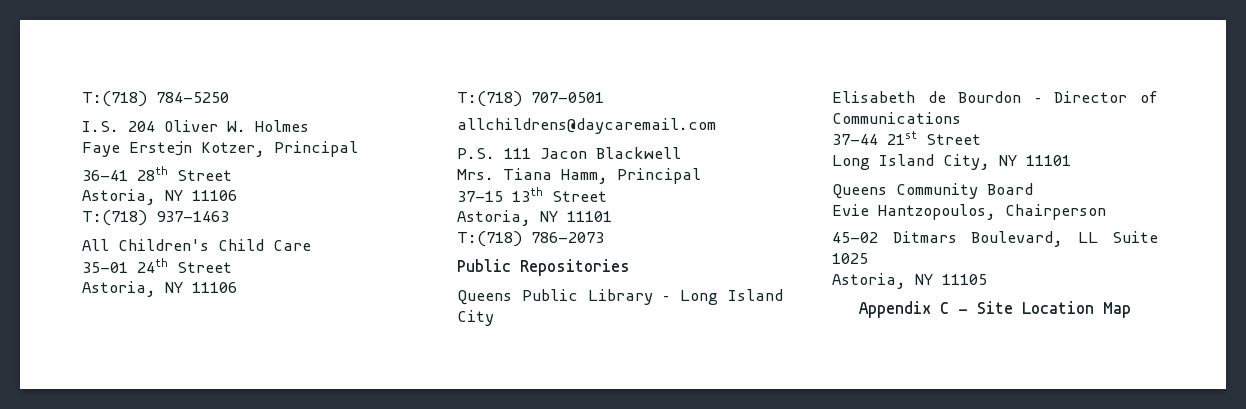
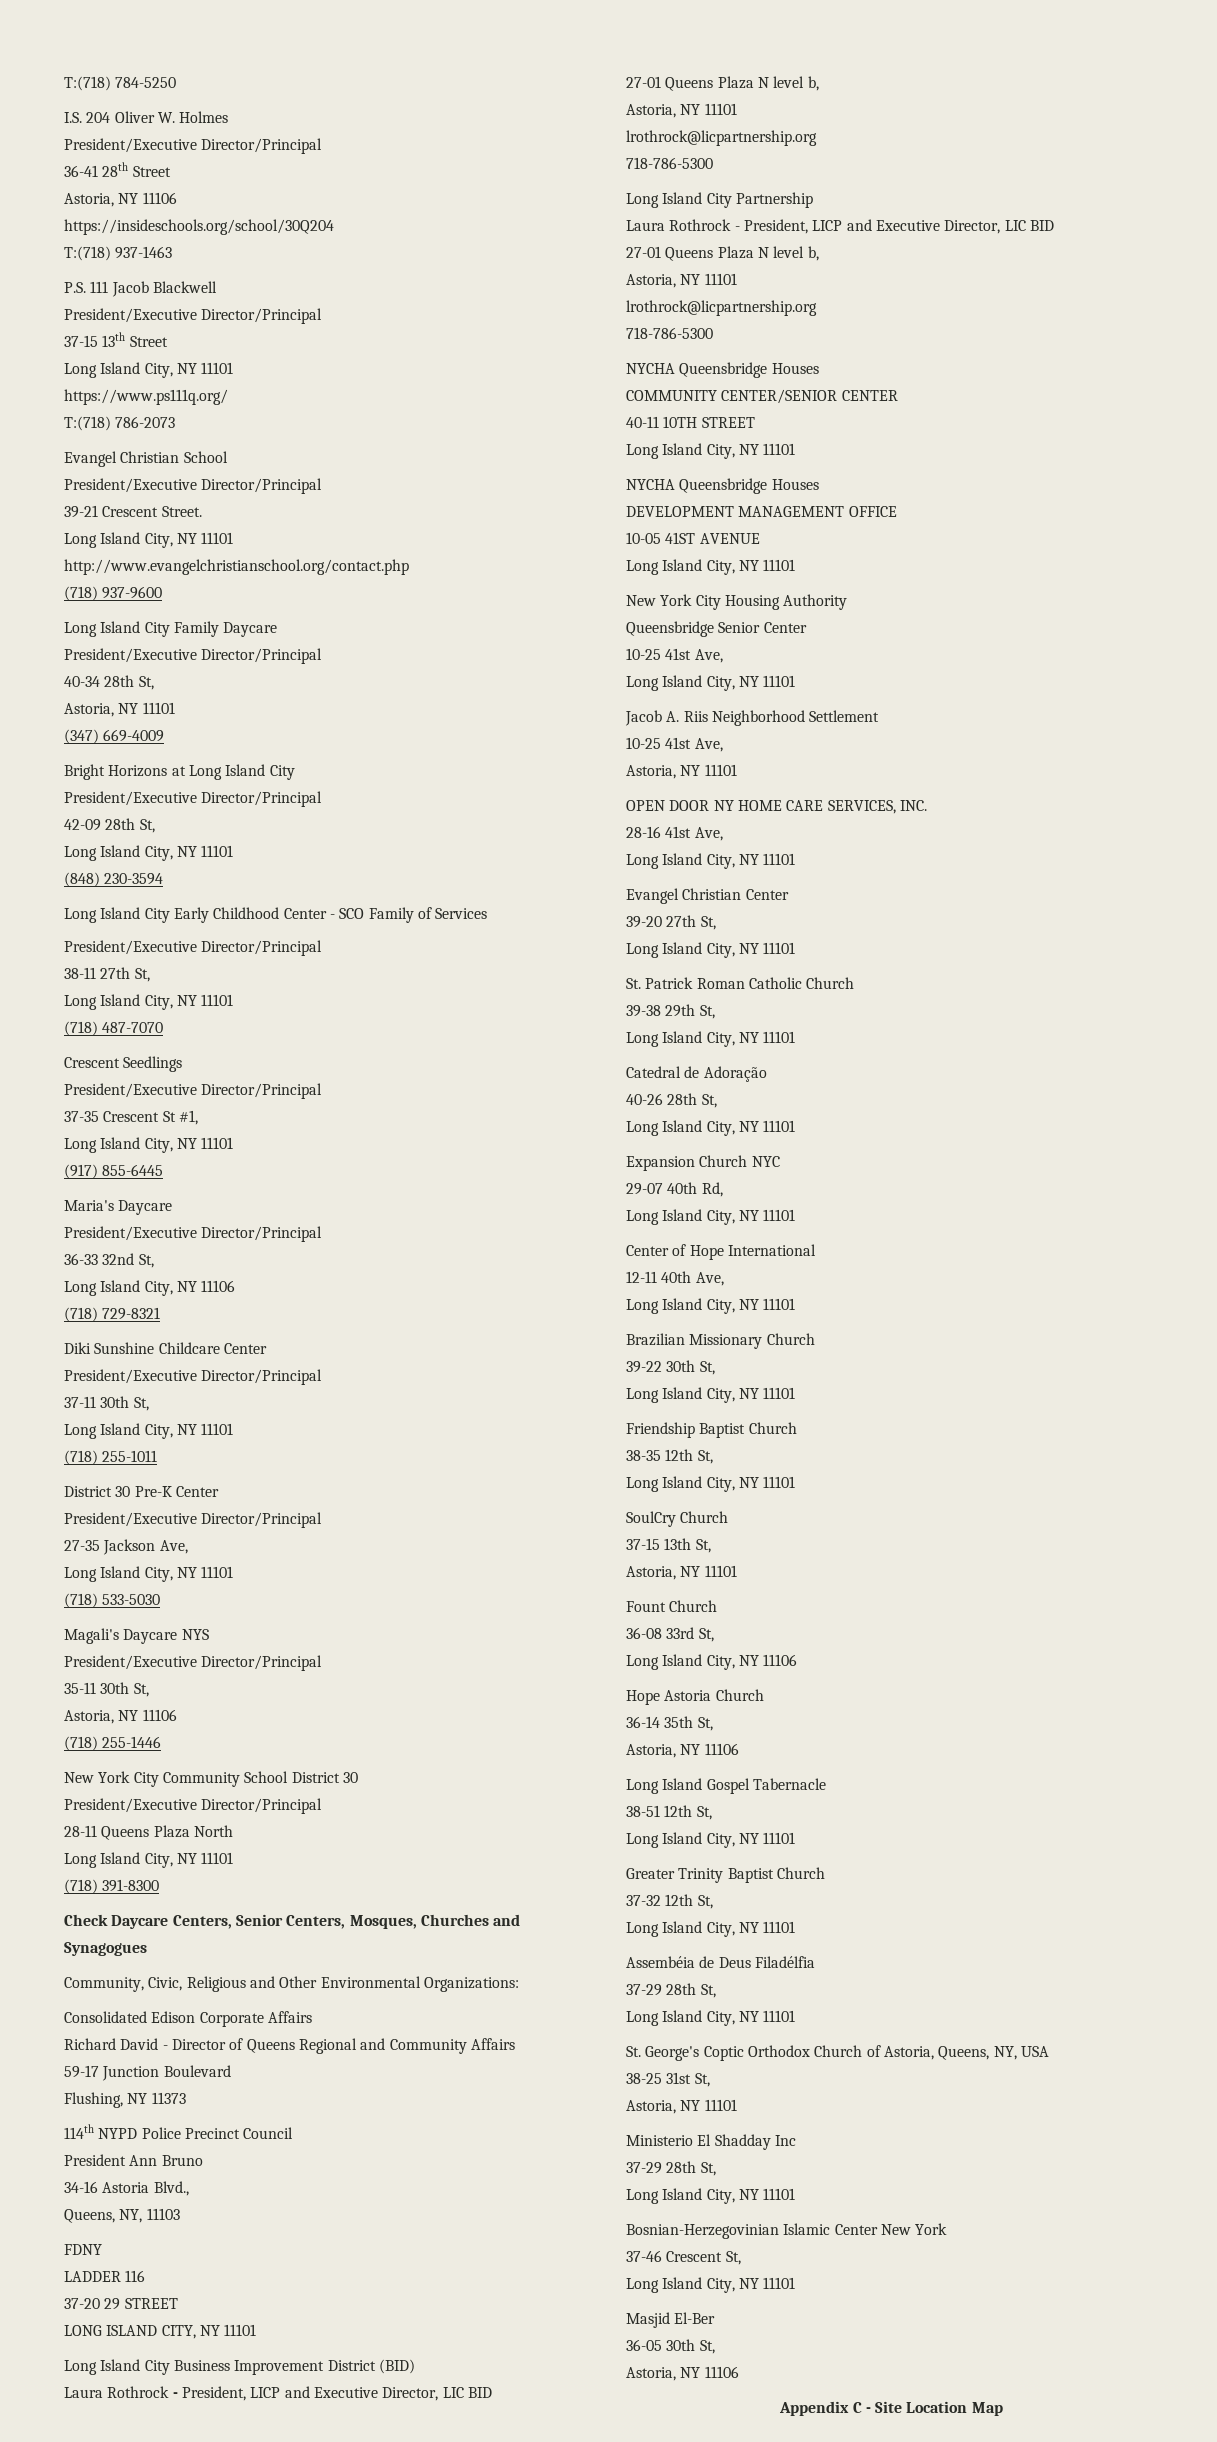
[82,141,358,157] Faye Erstejn Kotzer, Principal -> [64,138,323,154] President/Executive Director/Principal
(237, 195) none -> [64,219,334,235] // https://insideschools.org/school/30Q204
[82,239,311,251] [82,258,232,273] [82,281,237,297] [457,91,604,107] [457,118,716,134] // All Children's Child Care // 35-01 24th Street // Astoria, NY 11106 // T:(718) 707-0501 // allchildrens@daycaremail.com -> (173, 252) none
[540,148,587,159] Jacon -> [111,281,149,297] Jacob
[457,168,701,184] Mrs. Tiana Hamm, Principal -> [64,308,323,324] President/Executive Director/Principal
[457,210,612,226] [457,231,604,247] [457,259,630,276] [457,289,783,305] [457,310,494,326] [832,91,1158,103] [832,112,961,124] [832,131,981,145] [832,154,1071,170] [832,183,1033,199] [832,204,1106,220] [832,231,1158,247] [832,253,868,264] [832,273,987,289] // Astoria, NY 11101 // T:(718) 786-2073 // Public Repositories // Queens Public Library – Long Island City // Elisabeth de Bourdon – Director of Communications // 37-44 21st Street // Long Island City, NY 11101 // Queens Community Board // Evie Hantzopoulos, Chairperson // 45-02 Ditmars Boulevard, LL Suite 1025 // Astoria, NY 11105 -> [64,362,234,378] [64,389,228,405] [64,416,176,431] [64,451,228,467] [64,478,323,494] [64,505,202,518] [64,532,234,548] [64,559,409,575] [64,586,163,601] [64,621,278,637] [64,648,323,664] [64,675,154,690] [64,702,175,717] [64,729,165,744] [64,764,295,780] [64,791,323,807] [64,818,155,833] [64,845,234,861] [64,872,164,887] [64,907,488,923] [64,940,323,956] [64,967,150,982] [64,994,234,1010] [64,1021,164,1036] [64,1056,183,1072] [64,1083,323,1099] [64,1110,198,1125] [64,1137,234,1153] [64,1164,164,1179] [64,1200,173,1215] [64,1226,323,1242] [64,1253,154,1268] [64,1280,236,1296] [64,1307,161,1322] [64,1342,267,1354] [64,1369,323,1385] [64,1396,149,1411] [64,1423,234,1439] [64,1450,158,1465] [64,1486,219,1497] [64,1512,323,1528] [64,1539,188,1555] [64,1566,234,1582] [64,1593,161,1608] [64,1628,209,1644] [64,1655,323,1671] [64,1682,149,1697] [64,1709,177,1724] [64,1736,162,1751] [64,1771,358,1787] [64,1798,323,1814] [64,1825,233,1840] [64,1852,234,1868] [64,1879,160,1894] [64,1914,521,1929] [64,1942,147,1956] [64,1976,519,1992] [64,2011,312,2027] [64,2038,515,2054] [64,2065,231,2081] [64,2092,186,2108] [64,2124,294,2139] [64,2154,203,2166] [64,2181,189,2196] [64,2208,180,2223] [64,2244,102,2255] [64,2270,146,2282] [64,2298,178,2310] [64,2324,257,2339] [64,2359,415,2375] [64,2386,492,2401] [626,76,819,91] [626,103,737,118] [626,130,817,146] [626,157,713,169] [626,192,813,208] [626,219,1054,234] [626,246,819,261] [626,273,737,288] [626,300,817,316] [626,327,713,339] [626,362,819,378] [626,389,898,404] [626,416,755,428] [626,443,796,459] [626,478,819,494] [626,506,897,517] [626,532,760,544] [626,559,796,575] [626,594,848,610] [626,621,807,637] [626,648,723,663] [626,675,796,691] [625,710,880,726] [626,737,723,752] [626,764,737,779] [626,800,927,814] [626,826,723,841] [626,853,796,869] [626,888,789,904] [626,915,716,930] [626,942,796,958] [626,977,855,989] [626,1004,715,1019] [626,1031,796,1047] [626,1066,767,1082] [626,1093,717,1108] [626,1120,796,1136] [626,1155,780,1171] [626,1182,723,1197] [626,1209,796,1225] [626,1244,816,1260] [626,1271,724,1286] [626,1298,796,1314] [626,1333,815,1349] [626,1360,715,1375] [626,1387,796,1403] [626,1422,797,1438] [626,1449,713,1464] [626,1476,796,1492] [626,1511,729,1527] [626,1538,711,1553] [626,1565,737,1580] [626,1600,718,1612] [626,1627,714,1642] [626,1654,798,1670] [626,1689,764,1705] [626,1716,713,1731] [626,1743,739,1758] [626,1778,826,1794] [626,1805,712,1820] [626,1832,796,1848] [626,1867,825,1883] [626,1894,713,1909] [626,1921,796,1937] [626,1956,815,1968] [626,1983,716,1998] [626,2010,796,2026] [626,2045,1049,2061] [626,2072,710,2087] [626,2099,737,2114] [626,2134,796,2150] [626,2161,716,2176] [626,2188,796,2204] [626,2223,948,2239] [626,2250,741,2265] [626,2277,796,2293] [626,2312,716,2328] [626,2339,715,2354] [626,2366,739,2381] // Long Island City, NY 11101 // https://www.ps111q.org/ // T:(718) 786-2073 // Evangel Christian School // President/Executive Director/Principal // 39-21 Crescent Street. // Long Island City, NY 11101 // http://www.evangelchristianschool.org/contact.php // (718) 937-9600 // Long Island City Family Daycare // President/Executive Director/Principal // 40-34 28th St, // Astoria, NY 11101 // (347) 669-4009 // Bright Horizons at Long Island City // President/Executive Director/Principal // 42-09 28th St, // Long Island City, NY 11101 // (848) 230-3594 // Long Island City Early Childhood Center - SCO Family of Services // President/Executive Director/Principal // 38-11 27th St, // Long Island City, NY 11101 // (718) 487-7070 // Crescent Seedlings // President/Executive Director/Principal // 37-35 Crescent St #1, // Long Island City, NY 11101 // (917) 855-6445 // Maria's Daycare // President/Executive Director/Principal // 36-33 32nd St, // Long Island City, NY 11106 // (718) 729-8321 // Diki Sunshine Childcare Center // President/Executive Director/Principal // 37-11 30th St, // Long Island City, NY 11101 // (718) 255-1011 // District 30 Pre-K Center // President/Executive Director/Principal // 27-35 Jackson Ave, // Long Island City, NY 11101 // (718) 533-5030 // Magali's Daycare NYS // President/Executive Director/Principal // 35-11 30th St, // Astoria, NY 11106 // (718) 255-1446 // New York City Community School District 30 // President/Executive Director/Principal // 28-11 Queens Plaza North // Long Island City, NY 11101 // (718) 391-8300 // Check Daycare Centers, Senior Centers, Mosques, Churches and Synagogues // Community, Civic, Religious and Other Environmental Organizations: // Consolidated Edison Corporate Affairs // Richard David - Director of Queens Regional and Community Affairs // 59-17 Junction Boulevard // Flushing, NY 11373 // 114th NYPD Police Precinct Council // President Ann Bruno // 34-16 Astoria Blvd., // Queens, NY, 11103 // FDNY // LADDER 116 // 37-20 29 STREET // LONG ISLAND CITY, NY 11101 // Long Island City Business Improvement District (BID) // Laura Rothrock - President, LICP and Executive Director, LIC BID // 27-01 Queens Plaza N level b, // Astoria, NY 11101 // lrothrock@licpartnership.org // 718-786-5300 // Long Island City Partnership // Laura Rothrock - President, LICP and Executive Director, LIC BID // 27-01 Queens Plaza N level b, // Astoria, NY 11101 // lrothrock@licpartnership.org // 718-786-5300 // NYCHA Queensbridge Houses // COMMUNITY CENTER/SENIOR CENTER // 40-11 10TH STREET // Long Island City, NY 11101 // NYCHA Queensbridge Houses // DEVELOPMENT MANAGEMENT OFFICE // 10-05 41ST AVENUE // Long Island City, NY 11101 // New York City Housing Authority // Queensbridge Senior Center // 10-25 41st Ave, // Long Island City, NY 11101 // Jacob A. Riis Neighborhood Settlement // 10-25 41st Ave, // Astoria, NY 11101 // OPEN DOOR NY HOME CARE SERVICES, INC. // 28-16 41st Ave, // Long Island City, NY 11101 // Evangel Christian Center // 39-20 27th St, // Long Island City, NY 11101 // St. Patrick Roman Catholic Church // 39-38 29th St, // Long Island City, NY 11101 // Catedral de Adoração // 40-26 28th St, // Long Island City, NY 11101 // Expansion Church NYC // 29-07 40th Rd, // Long Island City, NY 11101 // Center of Hope International // 12-11 40th Ave, // Long Island City, NY 11101 // Brazilian Missionary Church // 39-22 30th St, // Long Island City, NY 11101 // Friendship Baptist Church // 38-35 12th St, // Long Island City, NY 11101 // SoulCry Church // 37-15 13th St, // Astoria, NY 11101 // Fount Church // 36-08 33rd St, // Long Island City, NY 11106 // Hope Astoria Church // 36-14 35th St, // Astoria, NY 11106 // Long Island Gospel Tabernacle // 38-51 12th St, // Long Island City, NY 11101 // Greater Trinity Baptist Church // 37-32 12th St, // Long Island City, NY 11101 // Assembéia de Deus Filadélfia // 37-29 28th St, // Long Island City, NY 11101 // St. George's Coptic Orthodox Church of Astoria, Queens, NY, USA // 38-25 31st St, // Astoria, NY 11101 // Ministerio El Shadday Inc // 37-29 28th St, // Long Island City, NY 11101 // Bosnian-Herzegovinian Islamic Center New York // 37-46 Crescent St, // Long Island City, NY 11101 // Masjid El-Ber // 36-05 30th St, // Astoria, NY 11106

